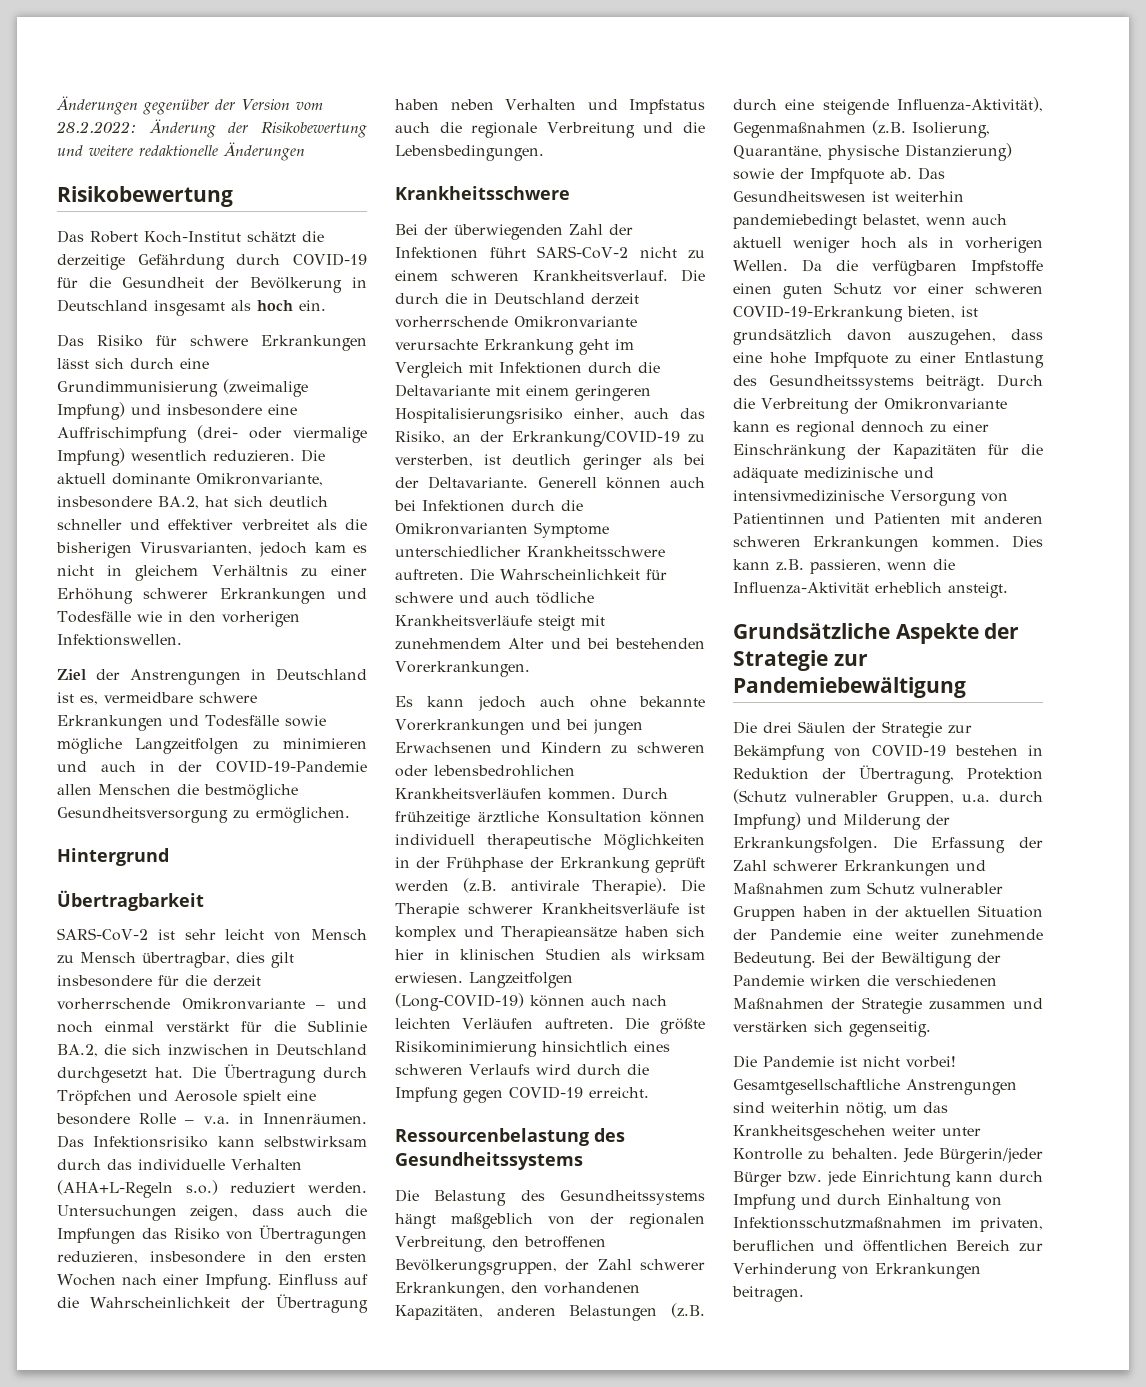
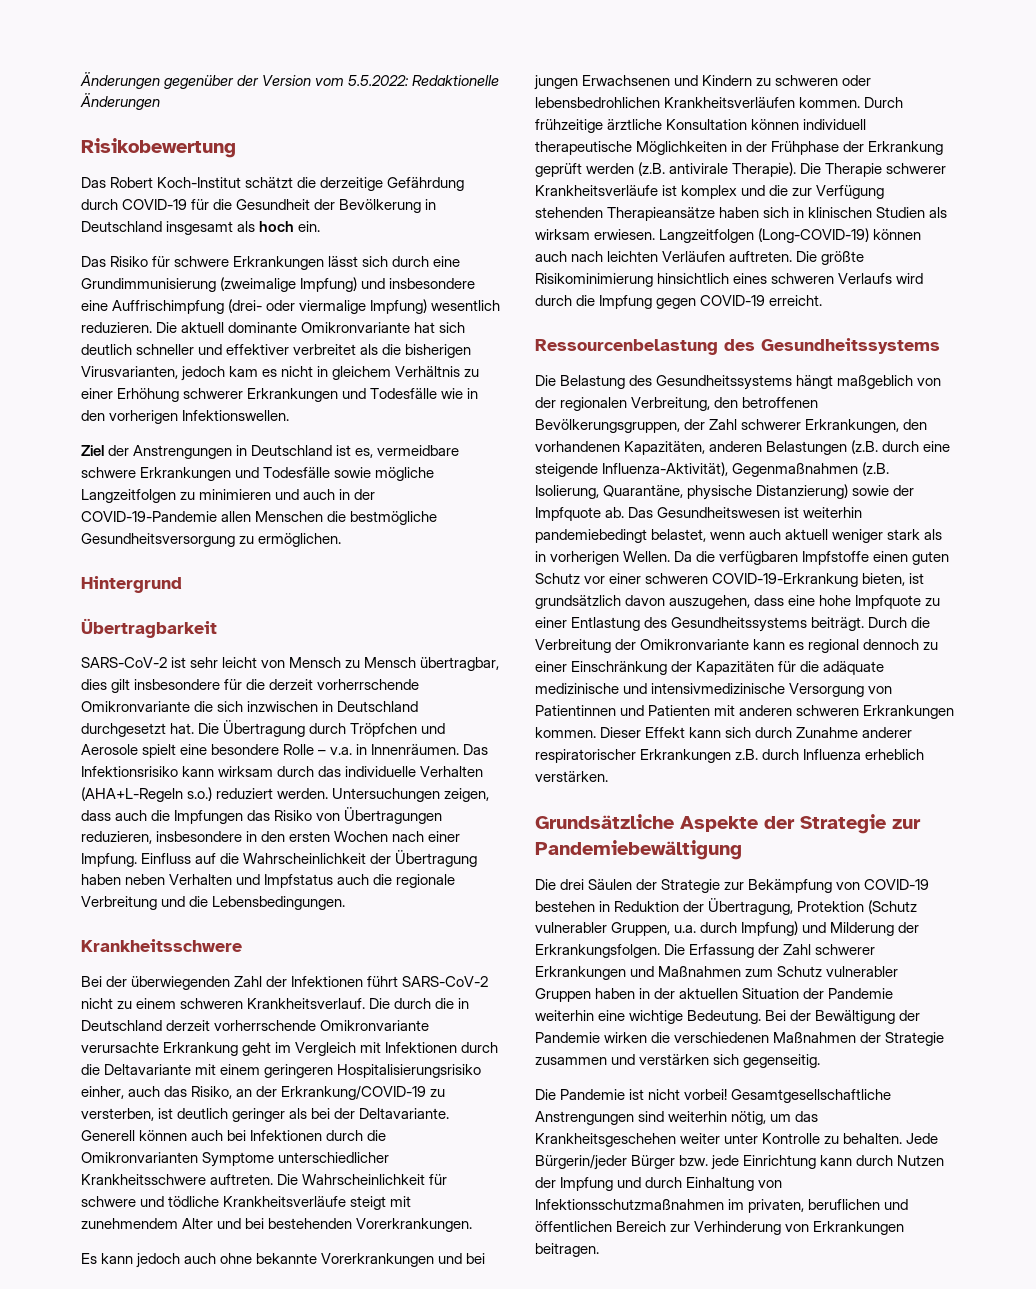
[56,119,367,138] [57,145,218,156] 28.2.2022: Änderung der Risikobewertung und weitere redaktionelle -> [348,75,500,86] 5.5.2022: Redaktionelle
[196,473,323,486] [57,496,199,509] Omikronvariante, insbesondere BA.2, -> [301,322,411,333] Omikronvariante
[316,998,368,1009] [57,1020,367,1033] [57,1044,98,1057] – und noch einmal verstärkt für die Sublinie BA.2, -> (190, 706) none
[264,1136,367,1147] selbstwirksam -> [218,766,274,777] wirksam
[495,592,530,603] auch -> (165, 1201) none
(494, 931) none -> [769,185,885,199] [535,207,603,218] die zur Verfügung stehenden
[395,949,424,960] hier -> (790, 212) none
[861,237,897,249] hoch -> [887,529,921,540] stark
[1012,535,1043,548] [733,559,955,574] [733,582,1008,598] Dies kann z.B. passieren, wenn die Influenza-Aktivität erheblich ansteigt. -> [600,727,913,738] [535,749,925,763] [535,771,608,782] Dieser Effekt kann sich durch Zunahme anderer respiratorischer Erkrankungen z.B. durch Influenza erheblich verstärken.
[853,929,1043,941] eine weiter zunehmende -> [535,1010,684,1024] weiterhin eine wichtige
(1043, 1176) none -> [897,1155,945,1166] [535,1177,556,1188] Nutzen der

